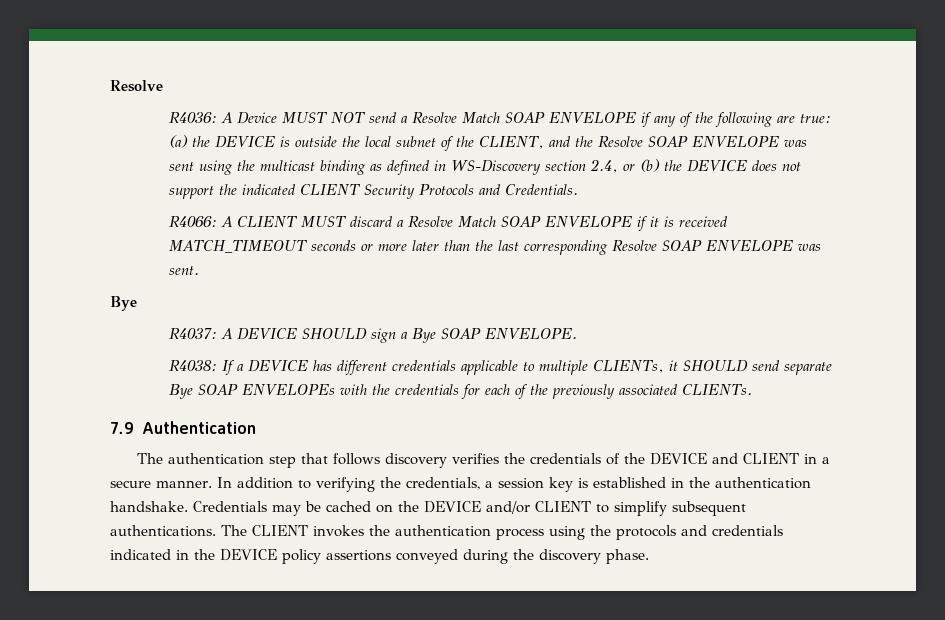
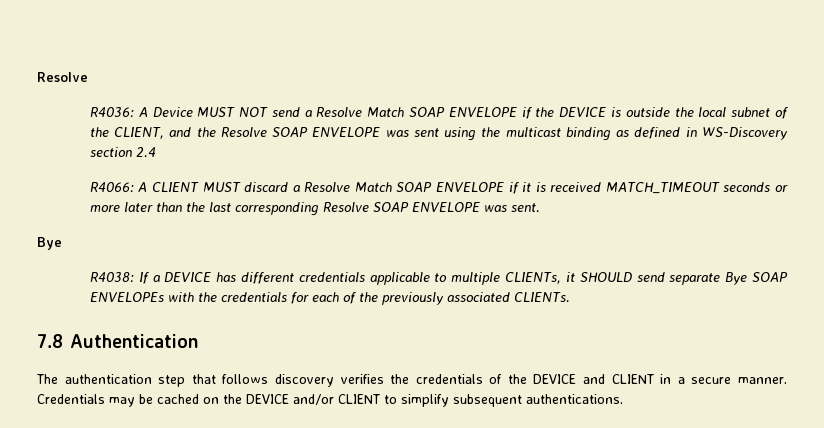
[654,112,832,127] [169,135,189,148] any of the following are true: (a) -> (532, 113) none
[590,159,802,173] [169,184,579,199] 2.4, or (b) the DEVICE does not support the indicated CLIENT Security Protocols and Credentials. -> [135,147,156,158] 2.4
[169,328,578,343] // R4037: A DEVICE SHOULD sign a Bye SOAP ENVELOPE. -> (62, 243) none
[110,422,134,434] 7.9 -> [37,334,63,348] 7.8
[216,477,811,492] [110,501,188,512] In addition to verifying the credentials, a session key is established in the authentication handshake. -> (788, 380) none
[221,525,783,540] [110,549,649,564] The CLIENT invokes the authentication process using the protocols and credentials indicated in the DEVICE policy assertions conveyed during the discovery phase. -> (623, 399) none

